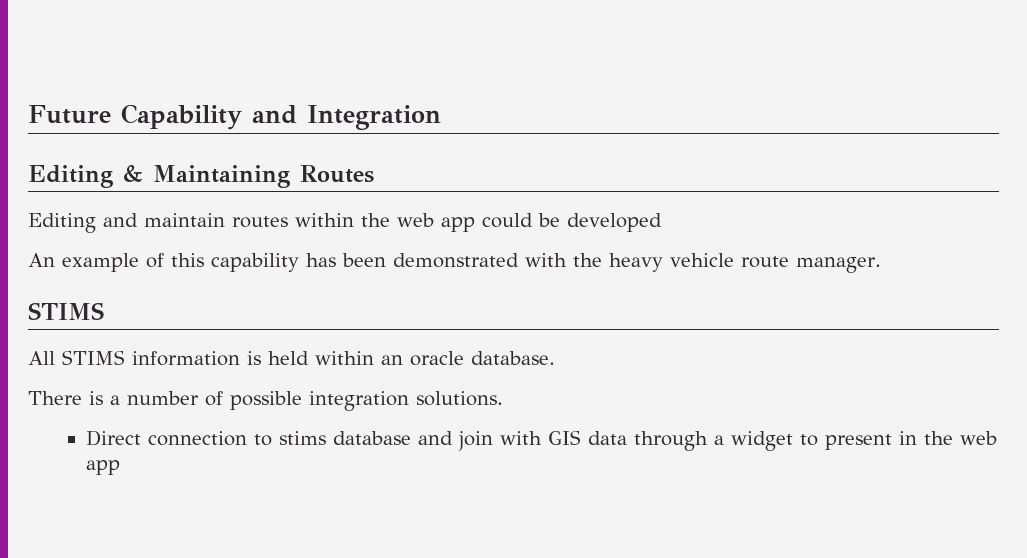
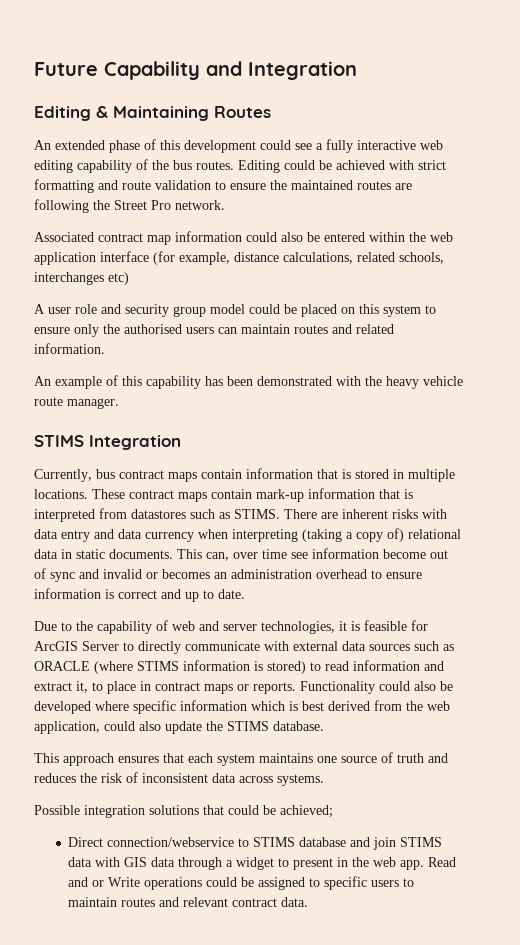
[28,213,662,233] Editing and maintain routes within the web app could be developed -> [34,139,443,153] [34,159,446,173] [34,179,412,193] [34,199,225,213] [34,231,453,245] [34,251,444,265] [34,272,129,285] [34,304,436,317] [34,324,394,337] [34,343,105,354] An extended phase of this development could see a fully interactive web editing capability of the bus routes. Editing could be achieved with strict formatting and route validation to ensure the maintained routes are following the Street Pro network. // Associated contract map information could also be entered within the web application interface (for example, distance calculations, related schools, interchanges etc) // A user role and security group model could be placed on this system to ensure only the authorised users can maintain routes and related information.
[28,350,555,366] [28,391,503,411] [86,430,327,446] // All STIMS information is held within an oracle database. // There is a number of possible integration solutions. // Direct connection to stims -> [89,435,181,450] [34,468,455,482] [34,488,413,502] [34,508,447,522] [34,528,461,542] [34,548,448,561] [34,568,422,582] [34,588,245,602] [34,620,428,634] [34,641,454,654] [34,660,444,674] [34,681,453,694] [34,700,450,714] [34,721,324,734] [34,752,448,766] [34,772,324,786] [34,805,333,818] [68,837,296,847] Integration // Currently, bus contract maps contain information that is stored in multiple locations. These contract maps contain mark-up information that is interpreted from datastores such as STIMS. There are inherent risks with data entry and data currency when interpreting (taking a copy of) relational data in static documents. This can, over time see information become out of sync and invalid or becomes an administration overhead to ensure information is correct and up to date. // Due to the capability of web and server technologies, it is feasible for ArcGIS Server to directly communicate with external data sources such as ORACLE (where STIMS information is stored) to read information and extract it, to place in contract maps or reports. Functionality could also be developed where specific information which is best derived from the web application, could also update the STIMS database. // This approach ensures that each system maintains one source of truth and reduces the risk of inconsistent data across systems. // Possible integration solutions that could be achieved; // Direct connection/webservice to STIMS
(494, 441) none -> [400,837,443,847] [68,857,93,867] STIMS data
[86,460,121,475] app -> [400,857,457,870] [68,876,415,890] [68,897,309,907] app. Read and or Write operations could be assigned to specific users to maintain routes and relevant contract data.

